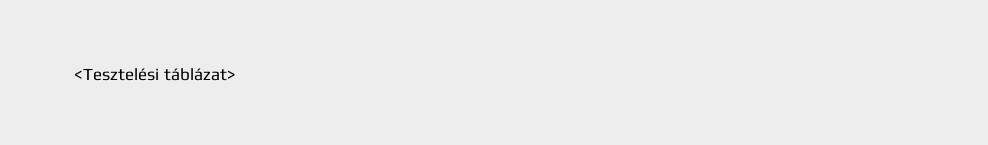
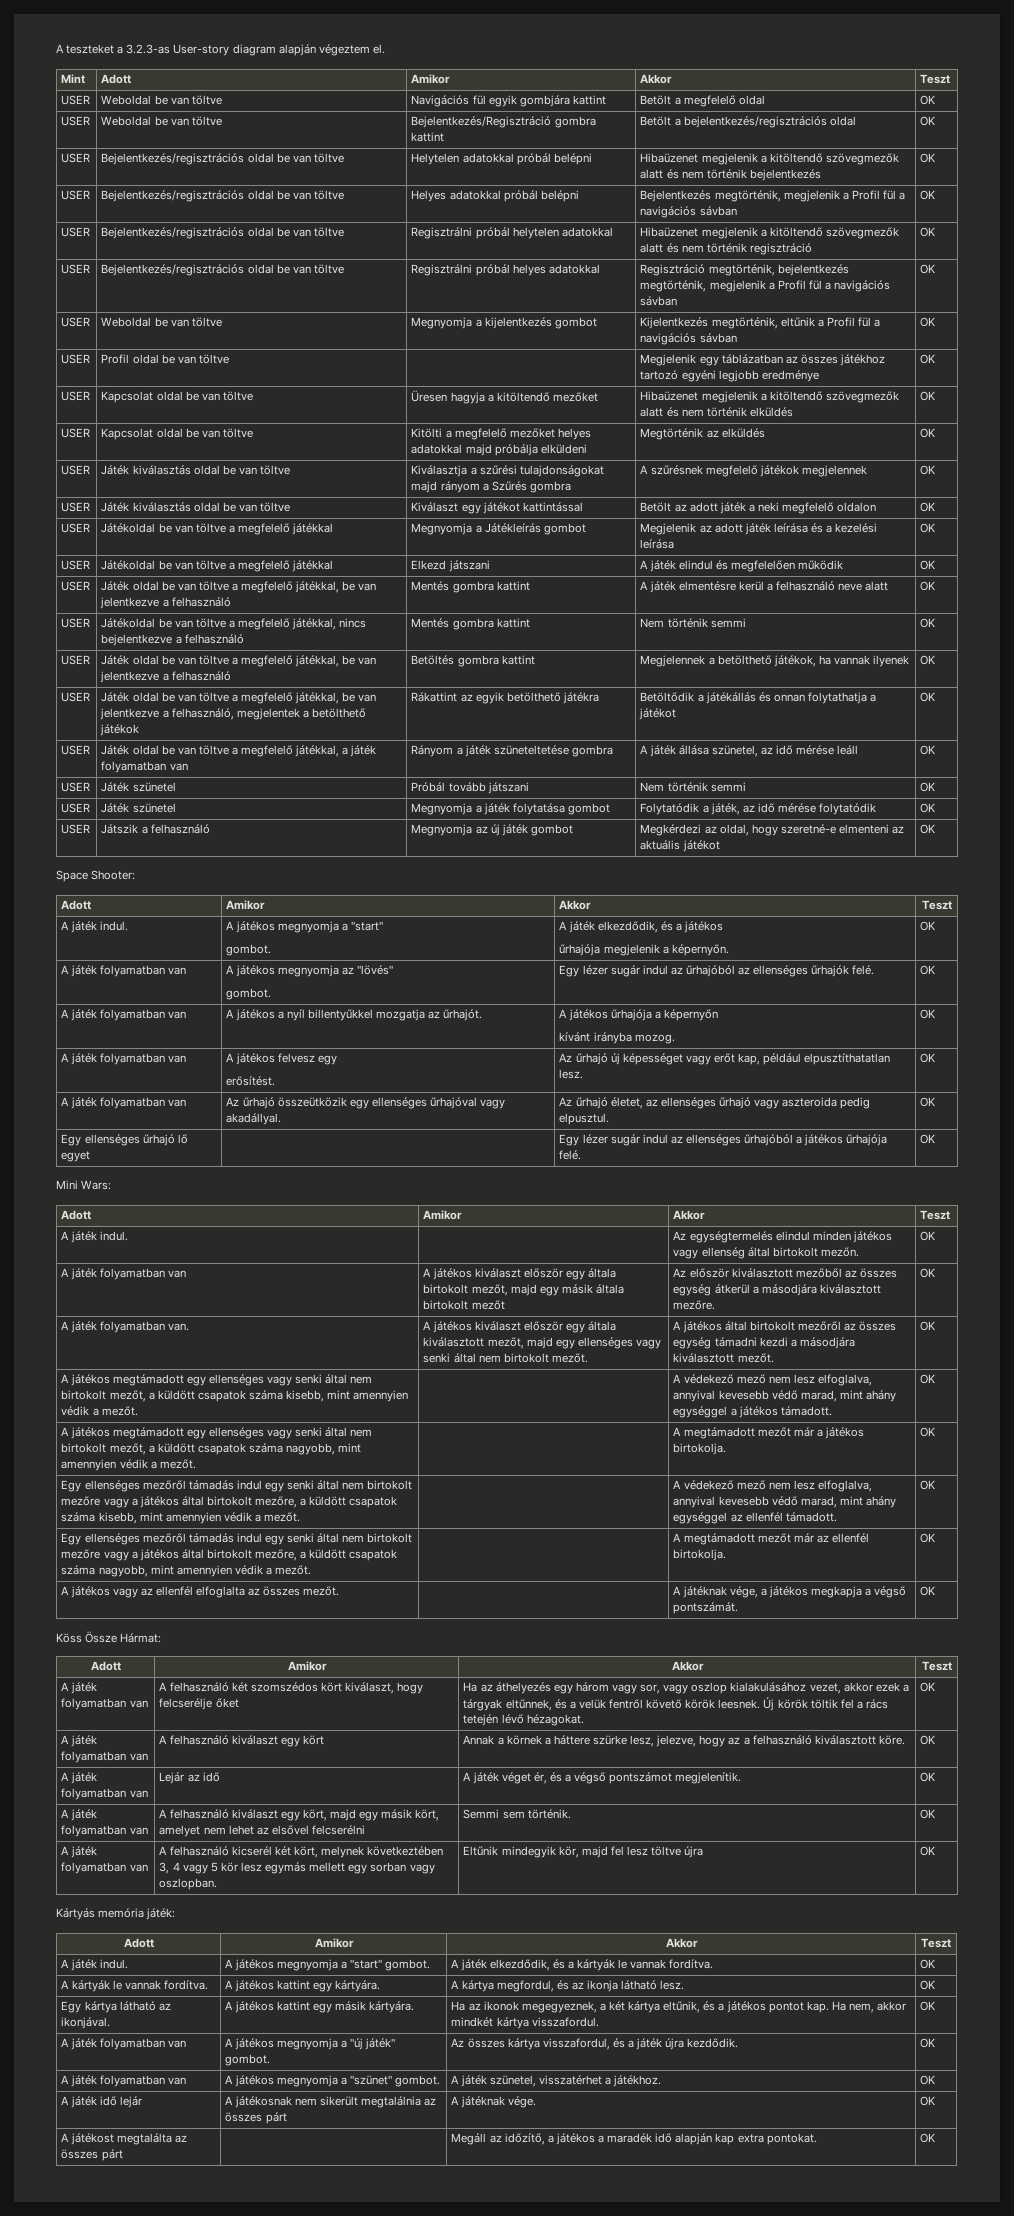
[74,68,236,81] <Tesztelési táblázat> -> [56,44,385,56] [61,74,86,84] [101,74,132,84] [411,74,451,84] [640,74,673,84] [920,74,951,84] [61,95,91,105] [101,95,222,105] [411,95,606,107] [640,95,765,107] [920,95,936,105] [61,116,91,126] [101,116,222,126] [411,116,596,128] [411,132,445,142] [640,116,856,128] [920,116,936,126] [61,153,91,163] [101,153,344,165] [411,153,592,165] [640,153,899,165] [640,169,821,181] [920,153,936,163] [61,190,91,200] [101,190,344,202] [411,190,579,202] [640,190,906,202] [640,206,737,218] [920,190,936,200] [61,227,91,237] [101,227,344,239] [411,227,613,239] [640,227,899,239] [640,243,812,255] [920,227,936,237] [61,264,91,274] [101,264,344,276] [411,264,600,276] [640,264,849,276] [640,280,891,292] [640,296,678,306] [920,264,936,274] [61,317,91,327] [101,317,222,327] [411,317,597,329] [640,317,881,329] [640,333,737,345] [920,317,936,327] [61,354,91,364] [101,354,229,364] [640,354,885,366] [640,370,819,382] [920,354,936,364] [61,391,91,401] [101,391,253,403] [411,390,598,404] [640,391,899,403] [640,407,793,417] [920,391,936,401] [61,428,91,438] [101,428,253,440] [411,428,591,440] [411,444,587,456] [640,428,765,440] [920,428,936,438] [61,465,91,475] [101,465,290,475] [411,465,604,477] [411,481,571,493] [640,465,867,477] [920,465,936,475] [61,502,91,512] [101,502,290,512] [411,502,583,514] [640,502,877,514] [920,502,936,512] [61,523,91,533] [101,523,334,535] [411,523,586,535] [640,523,878,535] [640,539,675,549] [920,523,936,533] [61,560,91,570] [101,560,334,572] [411,560,490,572] [640,560,843,572] [920,560,936,570] [61,581,91,591] [101,581,377,593] [100,597,231,609] [411,581,530,593] [640,581,889,593] [920,581,936,591] [61,618,91,628] [101,618,367,630] [101,634,244,646] [411,618,530,630] [640,618,746,628] [920,618,936,628] [61,655,91,665] [101,655,377,667] [100,671,231,683] [411,655,535,667] [640,655,910,667] [920,655,936,665] [61,692,91,702] [101,692,377,704] [100,708,366,720] [100,724,140,736] [411,692,599,704] [640,692,877,704] [639,708,677,720] [920,692,936,702] [61,745,91,755] [101,745,377,757] [101,761,188,773] [411,745,613,757] [640,745,859,757] [920,745,936,755] [61,782,91,792] [101,782,176,792] [411,782,529,794] [640,782,746,792] [920,782,936,792] [61,803,91,813] [101,803,176,813] [411,803,610,815] [640,803,877,815] [920,803,936,813] [61,824,91,834] [101,824,210,834] [411,824,573,836] [640,824,905,836] [640,840,720,852] [920,824,936,834] [56,870,136,882] [61,900,92,910] [226,900,266,910] [559,900,592,910] [921,900,952,910] [61,921,128,933] [226,921,383,933] [226,944,272,956] [559,921,723,933] [559,944,729,956] [920,921,936,931] [61,965,186,977] [226,965,393,977] [226,988,272,1000] [559,965,875,977] [920,965,936,975] [61,1009,186,1021] [226,1009,483,1021] [559,1009,718,1021] [559,1032,675,1044] [920,1009,936,1019] [61,1053,186,1065] [226,1053,337,1065] [226,1076,276,1086] [559,1053,891,1065] [559,1069,584,1079] [920,1053,936,1063] [61,1097,186,1109] [226,1097,506,1109] [226,1113,282,1125] [559,1097,871,1109] [559,1113,610,1125] [920,1097,936,1107] [61,1134,188,1146] [61,1151,91,1162] [559,1134,888,1146] [559,1150,582,1160] [920,1134,936,1144] [56,1180,112,1190] [61,1210,92,1220] [423,1210,463,1220] [673,1210,706,1220] [920,1210,951,1220] [61,1231,128,1243] [673,1231,892,1243] [673,1247,859,1259] [920,1231,936,1241] [61,1268,186,1280] [423,1268,616,1280] [423,1284,624,1296] [423,1300,505,1310] [673,1268,897,1278] [673,1284,881,1296] [673,1300,716,1310] [920,1268,936,1278] [61,1321,189,1333] [423,1321,616,1333] [423,1337,661,1349] [423,1353,588,1363] [673,1321,897,1333] [673,1337,855,1349] [673,1353,774,1363] [920,1321,936,1331] [61,1374,373,1386] [61,1390,409,1402] [61,1406,138,1416] [673,1374,872,1386] [673,1390,896,1402] [673,1406,832,1418] [920,1374,936,1384] [61,1427,373,1439] [61,1443,362,1455] [61,1459,196,1471] [673,1427,864,1439] [673,1443,727,1455] [920,1427,936,1437] [61,1480,413,1492] [61,1496,398,1508] [61,1512,301,1524] [673,1480,872,1492] [673,1496,896,1508] [673,1512,837,1524] [920,1480,936,1490] [61,1533,413,1545] [61,1549,398,1561] [61,1565,312,1577] [673,1533,869,1545] [673,1549,727,1561] [920,1533,936,1543] [61,1586,340,1598] [673,1586,907,1598] [673,1602,739,1614] [920,1586,936,1596] [56,1631,162,1643] [90,1661,121,1671] [287,1661,327,1671] [671,1661,704,1671] [921,1661,952,1671] [61,1682,97,1694] [61,1698,148,1710] [159,1682,424,1694] [159,1698,239,1710] [463,1682,909,1694] [463,1697,888,1711] [463,1714,584,1726] [920,1682,936,1692] [61,1735,97,1747] [61,1751,148,1763] [159,1735,324,1747] [463,1735,905,1747] [920,1735,936,1745] [61,1772,97,1784] [61,1788,148,1800] [159,1772,220,1784] [463,1772,742,1784] [920,1772,936,1782] [61,1809,97,1821] [61,1825,148,1837] [159,1809,440,1821] [159,1825,365,1837] [463,1809,571,1819] [920,1809,936,1819] [61,1846,97,1858] [61,1862,148,1874] [159,1846,444,1858] [159,1862,435,1874] [159,1878,218,1890] [463,1846,704,1858] [920,1846,936,1856] [56,1908,176,1920] [123,1938,154,1948] [314,1938,354,1948] [665,1938,698,1948] [921,1938,951,1948] [61,1959,128,1971] [225,1959,430,1971] [451,1959,714,1971] [920,1959,936,1969] [61,1980,208,1992] [225,1980,380,1992] [451,1980,685,1992] [920,1980,936,1990] [61,2001,171,2013] [61,2017,111,2029] [225,2001,414,2013] [451,2001,907,2013] [451,2017,599,2029] [920,2001,936,2011] [61,2038,186,2050] [225,2038,395,2050] [225,2054,271,2066] [451,2038,739,2050] [920,2038,936,2048] [61,2075,186,2087] [225,2075,440,2087] [451,2075,661,2087] [920,2075,936,2085] [61,2096,142,2108] [225,2096,436,2108] [225,2112,287,2124] [451,2096,536,2108] [920,2096,936,2106] [61,2133,187,2145] [61,2149,123,2161] [451,2133,817,2145] [920,2133,936,2143] A teszteket a 3.2.3-as User-story diagram alapján végeztem el. // Mint | Adott | Amikor | Akkor | Teszt // USER | Weboldal be van töltve | Navigációs fül egyik gombjára kattint | Betölt a megfelelő oldal | OK // USER | Weboldal be van töltve | Bejelentkezés/Regisztráció gombra kattint | Betölt a bejelentkezés/regisztrációs oldal | OK // USER | Bejelentkezés/regisztrációs oldal be van töltve | Helytelen adatokkal próbál belépni | Hibaüzenet megjelenik a kitöltendő szövegmezők alatt és nem történik bejelentkezés | OK // USER | Bejelentkezés/regisztrációs oldal be van töltve | Helyes adatokkal próbál belépni | Bejelentkezés megtörténik, megjelenik a Profil fül a navigációs sávban | OK // USER | Bejelentkezés/regisztrációs oldal be van töltve | Regisztrálni próbál helytelen adatokkal | Hibaüzenet megjelenik a kitöltendő szövegmezők alatt és nem történik regisztráció | OK // USER | Bejelentkezés/regisztrációs oldal be van töltve | Regisztrálni próbál helyes adatokkal | Regisztráció megtörténik, bejelentkezés megtörténik, megjelenik a Profil fül a navigációs sávban | OK // USER | Weboldal be van töltve | Megnyomja a kijelentkezés gombot | Kijelentkezés megtörténik, eltűnik a Profil fül a navigációs sávban | OK // USER | Profil oldal be van töltve | | Megjelenik egy táblázatban az összes játékhoz tartozó egyéni legjobb eredménye | OK // USER | Kapcsolat oldal be van töltve | Üresen hagyja a kitöltendő mezőket | Hibaüzenet megjelenik a kitöltendő szövegmezők alatt és nem történik elküldés | OK // USER | Kapcsolat oldal be van töltve | Kitölti a megfelelő mezőket helyes adatokkal majd próbálja elküldeni | Megtörténik az elküldés | OK // USER | Játék kiválasztás oldal be van töltve | Kiválasztja a szűrési tulajdonságokat majd rányom a Szűrés gombra | A szűrésnek megfelelő játékok megjelennek | OK // USER | Játék kiválasztás oldal be van töltve | Kiválaszt egy játékot kattintással | Betölt az adott játék a neki megfelelő oldalon | OK // USER | Játékoldal be van töltve a megfelelő játékkal | Megnyomja a Játékleírás gombot | Megjelenik az adott játék leírása és a kezelési leírása | OK // USER | Játékoldal be van töltve a megfelelő játékkal | Elkezd játszani | A játék elindul és megfelelően működik | OK // USER | Játék oldal be van töltve a megfelelő játékkal, be van jelentkezve a felhasználó | Mentés gombra kattint | A játék elmentésre kerül a felhasználó neve alatt | OK // USER | Játékoldal be van töltve a megfelelő játékkal, nincs bejelentkezve a felhasználó | Mentés gombra kattint | Nem történik semmi | OK // USER | Játék oldal be van töltve a megfelelő játékkal, be van jelentkezve a felhasználó | Betöltés gombra kattint | Megjelennek a betölthető játékok, ha vannak ilyenek | OK // USER | Játék oldal be van töltve a megfelelő játékkal, be van jelentkezve a felhasználó, megjelentek a betölthető játékok | Rákattint az egyik betölthető játékra | Betöltődik a játékállás és onnan folytathatja a játékot | OK // USER | Játék oldal be van töltve a megfelelő játékkal, a játék folyamatban van | Rányom a játék szüneteltetése gombra | A játék állása szünetel, az idő mérése leáll | OK // USER | Játék szünetel | Próbál tovább játszani | Nem történik semmi | OK // USER | Játék szünetel | Megnyomja a játék folytatása gombot | Folytatódik a játék, az idő mérése folytatódik | OK // USER | Játszik a felhasználó | Megnyomja az új játék gombot | Megkérdezi az oldal, hogy szeretné-e elmenteni az aktuális játékot | OK // Space Shooter: // Adott | Amikor | Akkor | Teszt // A játék indul. | A játékos megnyomja a "start" // gombot. | A játék elkezdődik, és a játékos // űrhajója megjelenik a képernyőn. | OK // A játék folyamatban van | A játékos megnyomja az "lövés" // gombot. | Egy lézer sugár indul az űrhajóból az ellenséges űrhajók felé. | OK // A játék folyamatban van | A játékos a nyíl billentyűkkel mozgatja az űrhajót. | A játékos űrhajója a képernyőn // kívánt irányba mozog. | OK // A játék folyamatban van | A játékos felvesz egy // erősítést. | Az űrhajó új képességet vagy erőt kap, például elpusztíthatatlan lesz. | OK // A játék folyamatban van | Az űrhajó összeütközik egy ellenséges űrhajóval vagy akadállyal. | Az űrhajó életet, az ellenséges űrhajó vagy aszteroida pedig elpusztul. | OK // Egy ellenséges űrhajó lő egyet | | Egy lézer sugár indul az ellenséges űrhajóból a játékos űrhajója felé. | OK // Mini Wars: // Adott | Amikor | Akkor | Teszt // A játék indul. | | Az egységtermelés elindul minden játékos vagy ellenség által birtokolt mezőn. | OK // A játék folyamatban van | A játékos kiválaszt először egy általa birtokolt mezőt, majd egy másik általa birtokolt mezőt | Az először kiválasztott mezőből az összes egység átkerül a másodjára kiválasztott mezőre. | OK // A játék folyamatban van. | A játékos kiválaszt először egy általa kiválasztott mezőt, majd egy ellenséges vagy senki által nem birtokolt mezőt. | A játékos által birtokolt mezőről az összes egység támadni kezdi a másodjára kiválasztott mezőt. | OK // A játékos megtámadott egy ellenséges vagy senki által nem birtokolt mezőt, a küldött csapatok száma kisebb, mint amennyien védik a mezőt. | | A védekező mező nem lesz elfoglalva, annyival kevesebb védő marad, mint ahány egységgel a játékos támadott. | OK // A játékos megtámadott egy ellenséges vagy senki által nem birtokolt mezőt, a küldött csapatok száma nagyobb, mint amennyien védik a mezőt. | | A megtámadott mezőt már a játékos birtokolja. | OK // Egy ellenséges mezőről támadás indul egy senki által nem birtokolt mezőre vagy a játékos által birtokolt mezőre, a küldött csapatok száma kisebb, mint amennyien védik a mezőt. | | A védekező mező nem lesz elfoglalva, annyival kevesebb védő marad, mint ahány egységgel az ellenfél támadott. | OK // Egy ellenséges mezőről támadás indul egy senki által nem birtokolt mezőre vagy a játékos által birtokolt mezőre, a küldött csapatok száma nagyobb, mint amennyien védik a mezőt. | | A megtámadott mezőt már az ellenfél birtokolja. | OK // A játékos vagy az ellenfél elfoglalta az összes mezőt. | | A játéknak vége, a játékos megkapja a végső pontszámát. | OK // Köss Össze Hármat: // Adott | Amikor | Akkor | Teszt // A játék folyamatban van | A felhasználó két szomszédos kört kiválaszt, hogy felcserélje őket | Ha az áthelyezés egy három vagy sor, vagy oszlop kialakulásához vezet, akkor ezek a tárgyak eltűnnek, és a velük fentről követő körök leesnek. Új körök töltik fel a rács tetején lévő hézagokat. | OK // A játék folyamatban van | A felhasználó kiválaszt egy kört | Annak a körnek a háttere szürke lesz, jelezve, hogy az a felhasználó kiválasztott köre. | OK // A játék folyamatban van | Lejár az idő | A játék véget ér, és a végső pontszámot megjelenítik. | OK // A játék folyamatban van | A felhasználó kiválaszt egy kört, majd egy másik kört, amelyet nem lehet az elsővel felcserélni | Semmi sem történik. | OK // A játék folyamatban van | A felhasználó kicserél két kört, melynek következtében 3, 4 vagy 5 kör lesz egymás mellett egy sorban vagy oszlopban. | Eltűnik mindegyik kör, majd fel lesz töltve újra | OK // Kártyás memória játék: // Adott | Amikor | Akkor | Teszt // A játék indul. | A játékos megnyomja a "start" gombot. | A játék elkezdődik, és a kártyák le vannak fordítva. | OK // A kártyák le vannak fordítva. | A játékos kattint egy kártyára. | A kártya megfordul, és az ikonja látható lesz. | OK // Egy kártya látható az ikonjával. | A játékos kattint egy másik kártyára. | Ha az ikonok megegyeznek, a két kártya eltűnik, és a játékos pontot kap. Ha nem, akkor mindkét kártya visszafordul. | OK // A játék folyamatban van | A játékos megnyomja a "új játék" gombot. | Az összes kártya visszafordul, és a játék újra kezdődik. | OK // A játék folyamatban van | A játékos megnyomja a "szünet" gombot. | A játék szünetel, visszatérhet a játékhoz. | OK // A játék idő lejár | A játékosnak nem sikerült megtalálnia az összes párt | A játéknak vége. | OK // A játékost megtalálta az összes párt | | Megáll az időzítő, a játékos a maradék idő alapján kap extra pontokat. | OK

